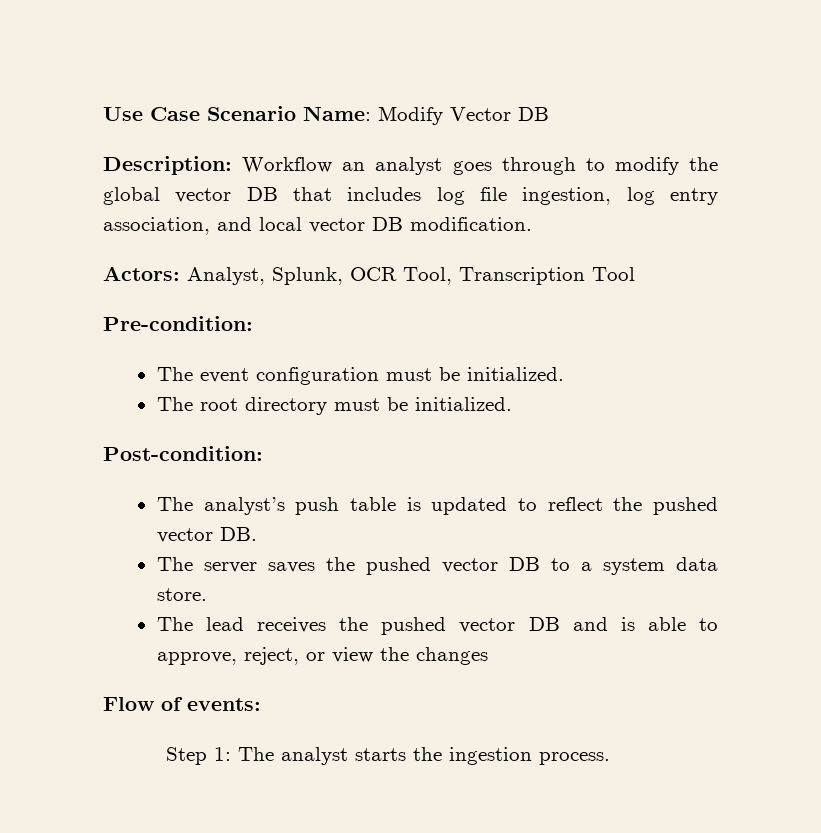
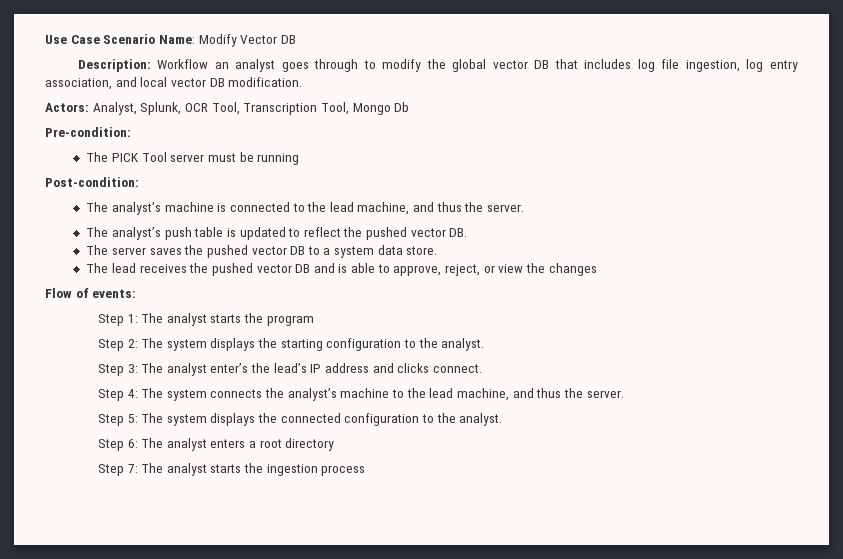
[592,267,635,281] Tool -> [320,102,410,115] Tool, Mongo Db
[199,367,564,385] [156,397,512,415] [103,446,263,461] event configuration must be initialized. // The root directory must be initialized. // Post-condition: -> [111,152,300,165] [45,177,139,187] [86,202,525,215] PICK Tool server must be running // Post-condition: // The analyst’s machine is connected to the lead machine, and thus the server.
[448,747,610,765] ingestion process. -> [266,315,314,326] [97,338,485,351] [97,363,482,376] [97,388,624,401] [97,413,503,426] [97,438,335,451] [97,463,366,476] program // Step 2: The system displays the starting configuration to the analyst. // Step 3: The analyst enter’s the lead’s IP address and clicks connect. // Step 4: The system connects the analyst’s machine to the lead machine, and thus the server. // Step 5: The system displays the connected configuration to the analyst. // Step 6: The analyst enters a root directory // Step 7: The analyst starts the ingestion process

